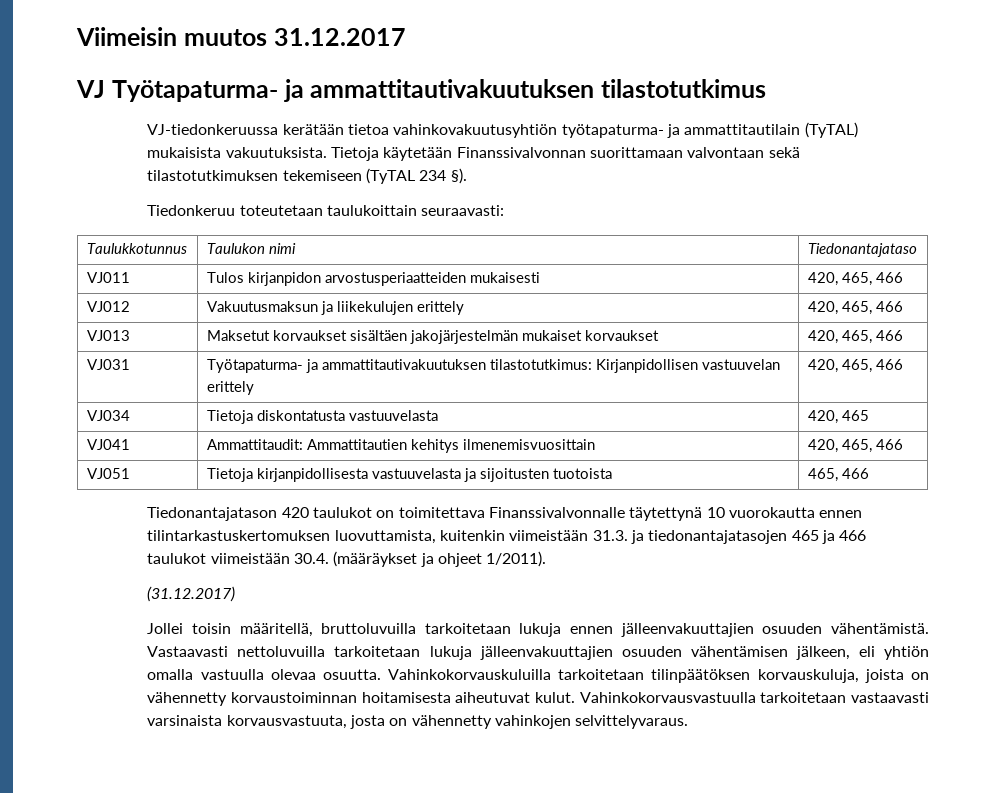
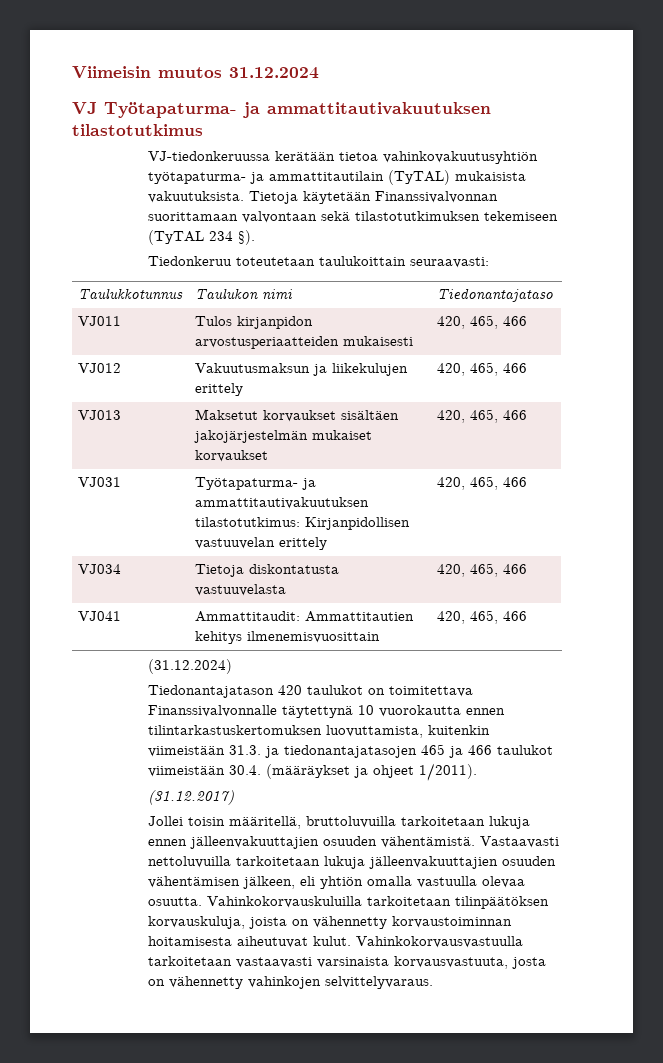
[273,28,406,46] 31.12.2017 -> [229,67,319,79] 31.12.2024
[841,410,869,421] 465 -> [470,563,528,577] 465, 466
[86,468,130,479] [206,468,612,482] [807,468,869,482] // VJ051 | Tietoja kirjanpidollisesta vastuuvelasta ja sijoitusten tuotoista | 465, 466 -> [147,659,232,674] // (31.12.2024)

